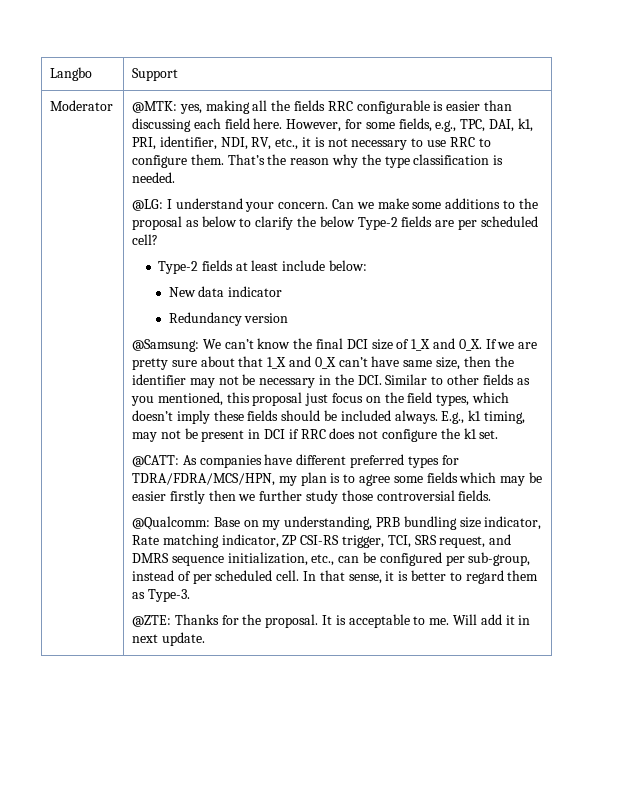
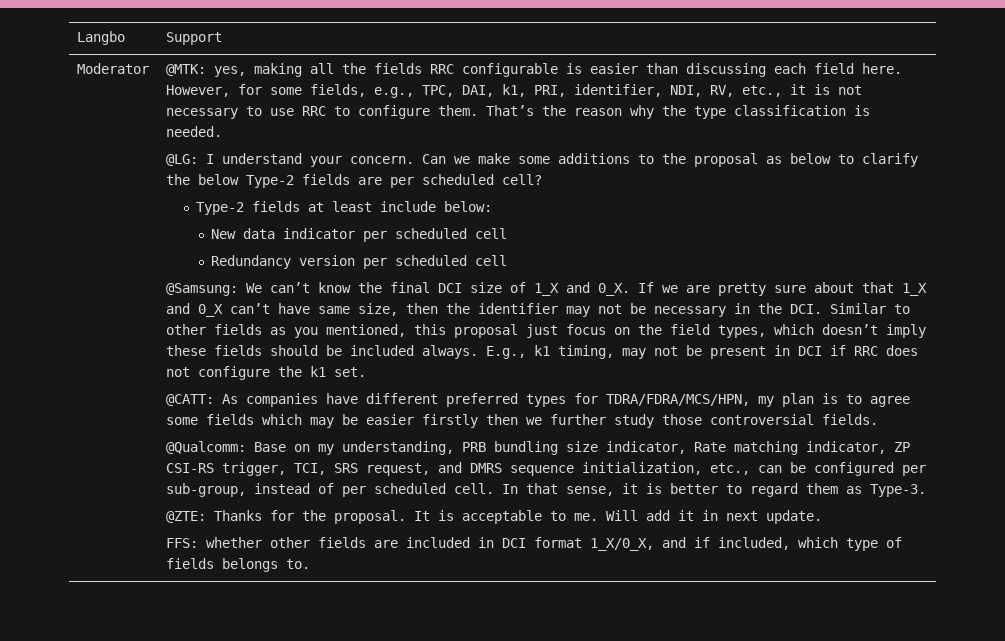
(283, 291) none -> [362,228,507,242] per scheduled cell
(289, 318) none -> [362,255,507,269] per scheduled cell
(205, 639) none -> [166,537,903,551] [166,558,311,572] // FFS: whether other fields are included in DCI format 1_X/0_X, and if included, which type of fields belongs to.

